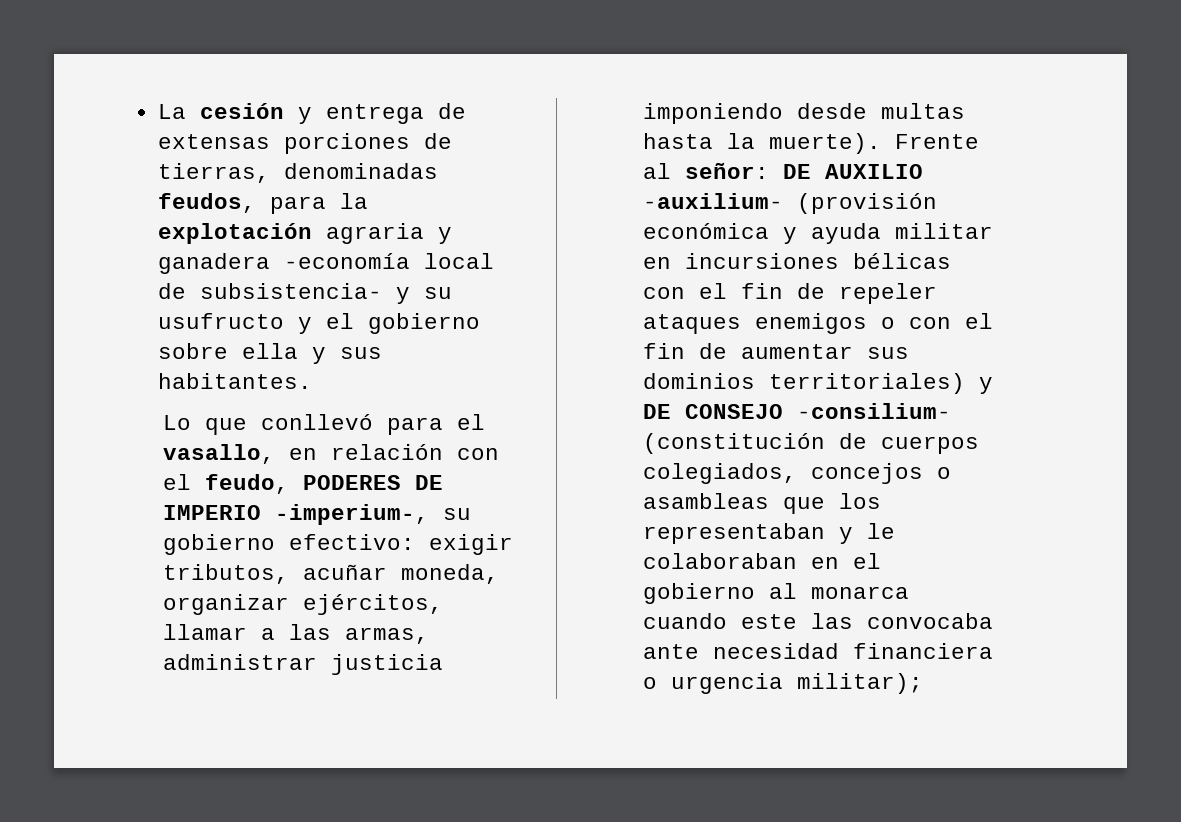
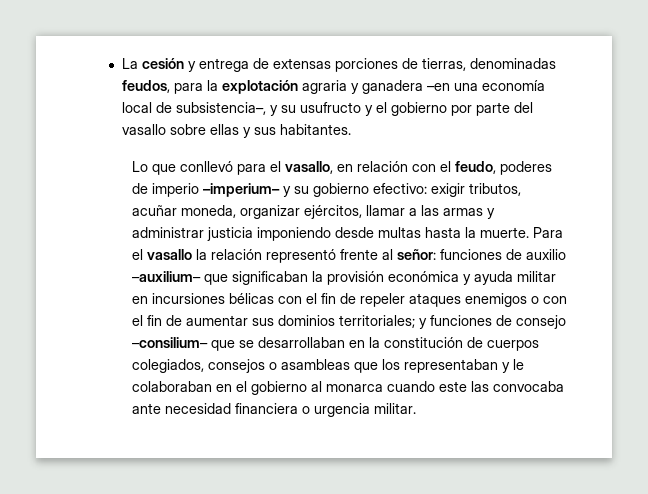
[284,253,411,269] -economía -> [427,80,546,91] –en una economía
[200,283,383,299] subsistencia- -> [176,102,267,115] subsistencia–,
[158,343,299,359] sobre ella -> [451,102,534,116] [122,124,240,135] por parte del vasallo sobre ellas
[303,475,444,490] [163,504,430,525] PODERES DE IMPERIO -imperium-, -> [500,161,553,175] [132,183,292,197] poderes de imperio –imperium– y
[345,627,430,644] armas, -> [443,208,496,219] armas y
[769,133,980,154] [643,162,924,179] [643,193,938,214] muerte). Frente al señor: DE AUXILIO -auxilium- (provisión -> [480,227,564,238] [132,249,567,263] [132,271,385,285] muerte. Para el vasallo la relación representó frente al señor: funciones de auxilio –auxilium– que significaban la provisión
[769,373,994,394] [643,403,952,419] [643,433,826,454] territoriales) y DE CONSEJO -consilium- (constitución -> [339,315,567,329] [132,337,464,351] territoriales; y funciones de consejo –consilium– que se desarrollaban en la constitución
[811,463,924,484] concejos -> [208,359,266,373] consejos
[797,673,924,694] militar); -> [374,403,417,414] militar.

